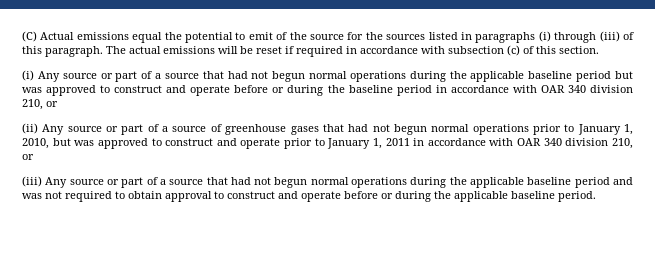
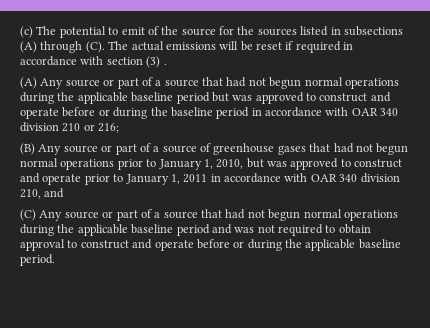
[22,31,182,43] (C) Actual emissions equal the -> [20,26,57,38] (c) The
[475,31,634,43] [22,46,103,57] paragraphs (i) through (iii) of this paragraph. -> [343,26,403,36] [20,41,105,53] subsections (A) through (C).
[448,45,599,56] [22,70,34,81] subsection (c) of this section. // (i) -> [106,56,167,68] [20,77,37,89] section (3) . // (A)
[22,99,58,110] [22,123,38,134] 210, or // (ii) -> [62,123,120,133] [20,143,35,155] 210 or 216; // (B)
[22,154,34,160] [22,176,42,187] or // (iii) -> [44,188,65,198] [20,209,36,221] and // (C)

